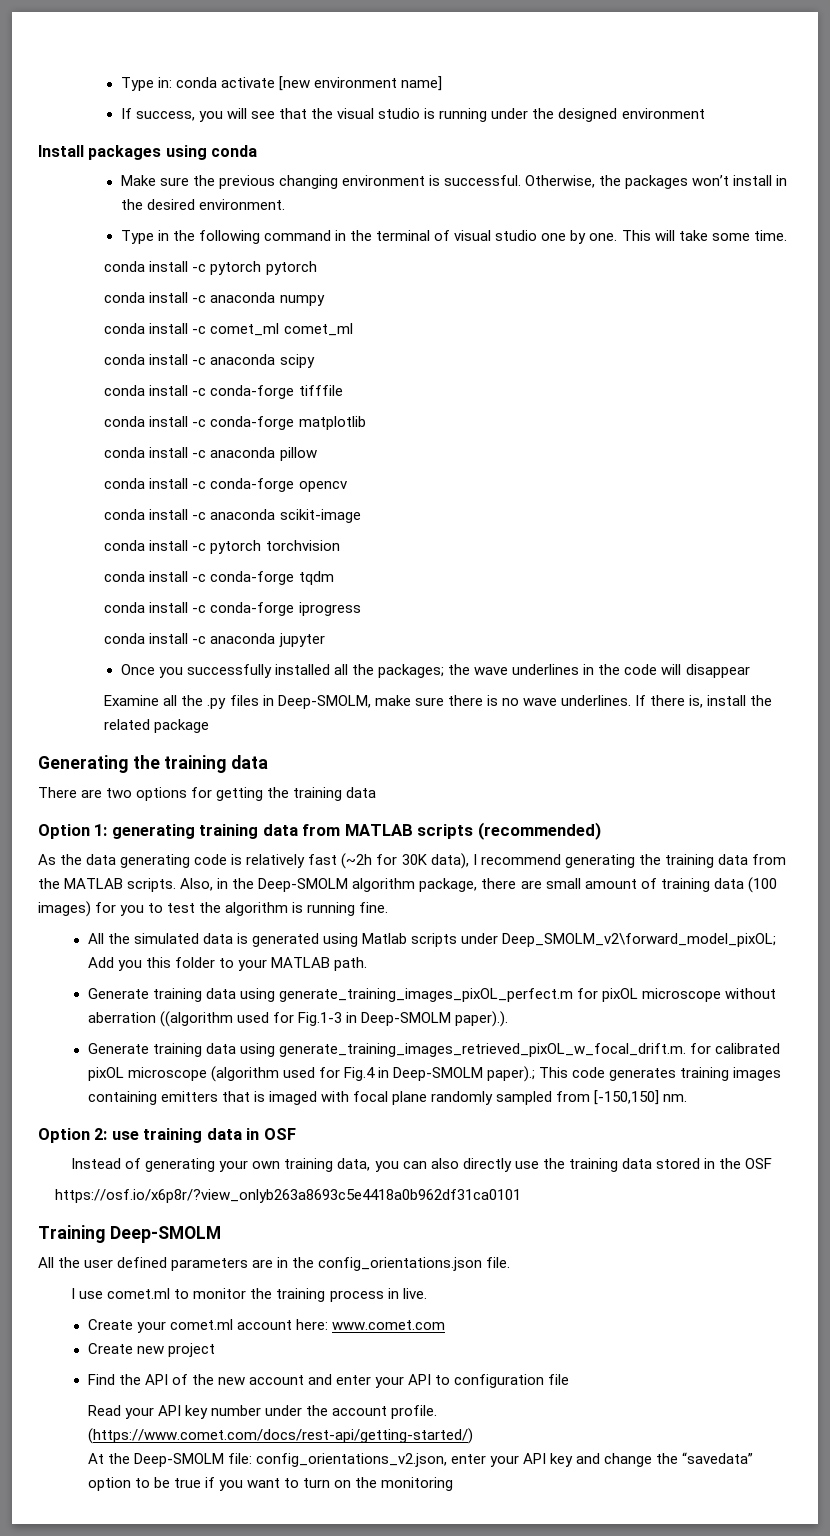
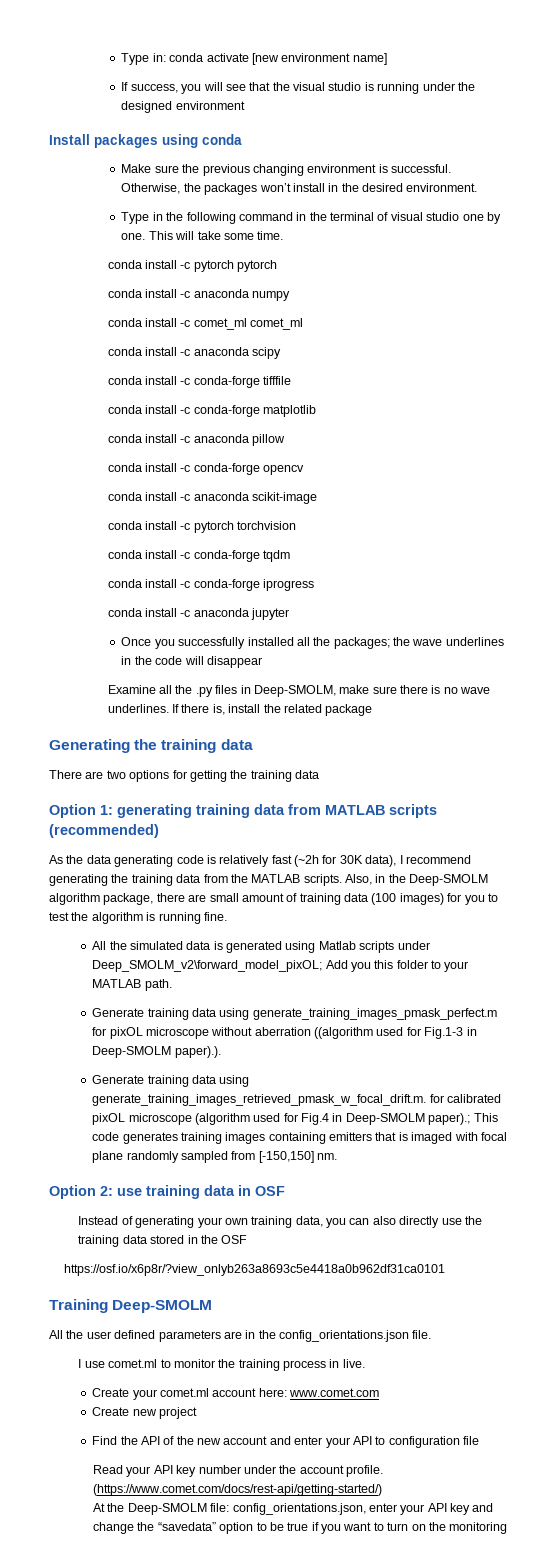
[278,988,573,1002] generate_training_images_pixOL_perfect.m -> [252,1008,497,1020] generate_training_images_pmask_perfect.m
[278,1043,686,1057] generate_training_images_retrieved_pixOL_w_focal_drift.m. -> [92,1094,427,1106] generate_training_images_retrieved_pmask_w_focal_drift.m.
[255,1453,447,1467] config_orientations_v2.json, -> [232,1503,366,1515] config_orientations.json,

